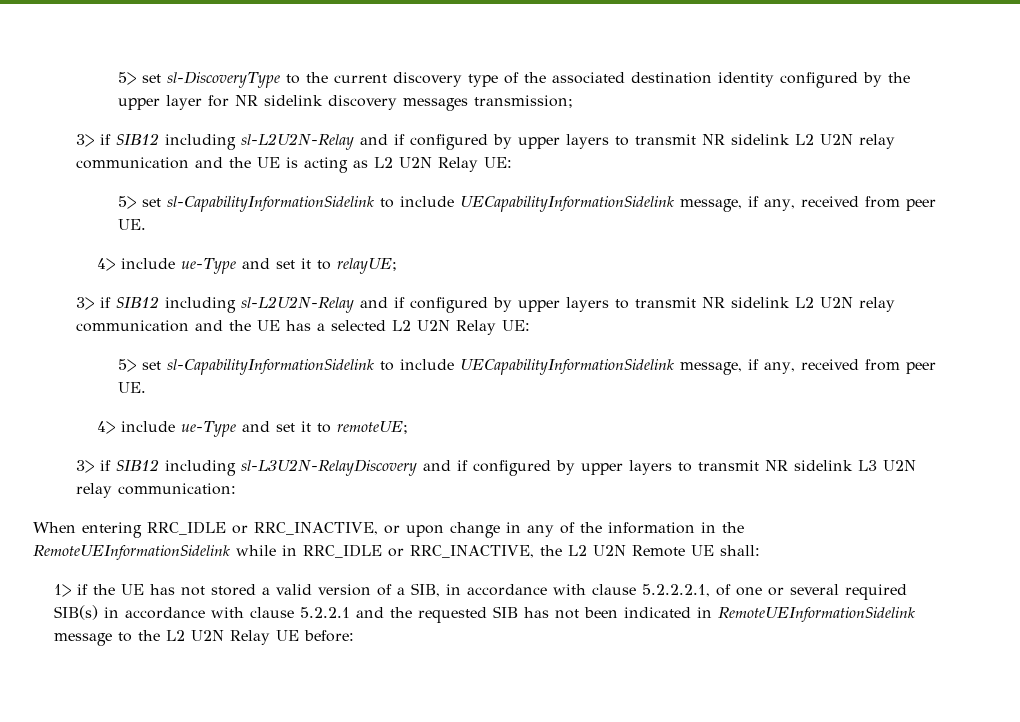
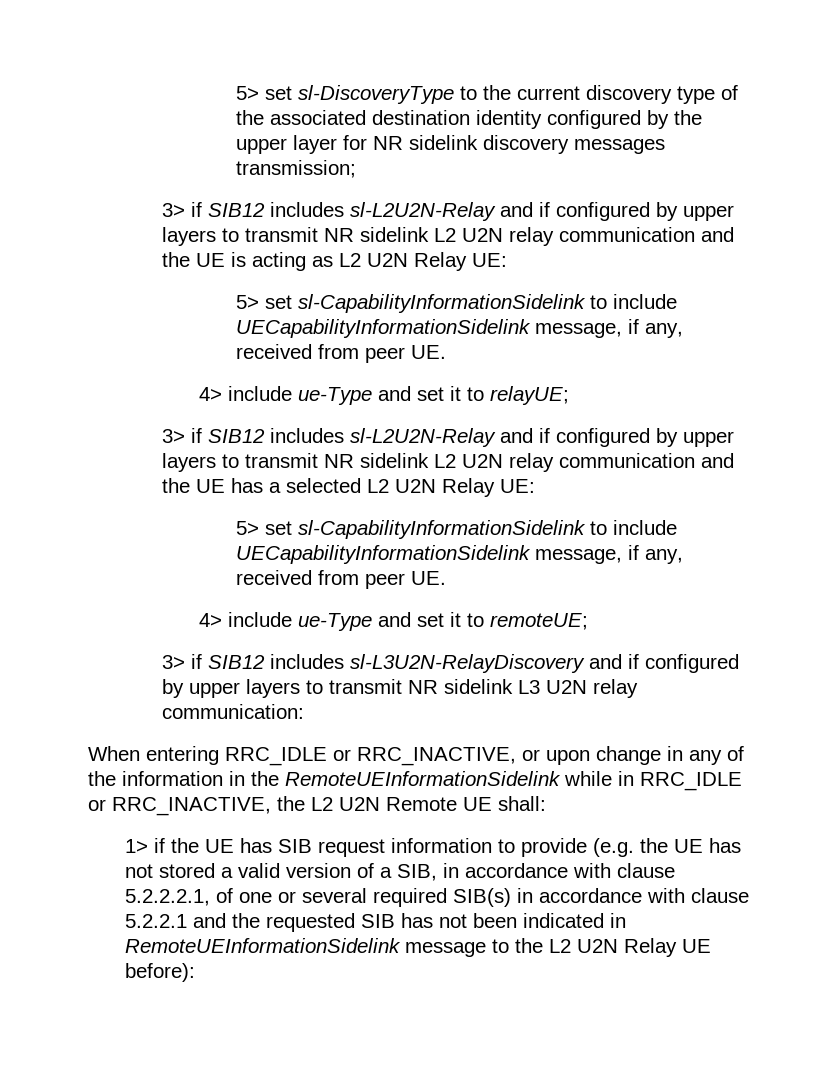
[164,134,236,150] including -> [270,202,345,217] includes
[164,297,236,313] including -> [270,428,345,443] includes
[164,460,236,476] including -> [270,654,345,669] includes
(176, 589) none -> [278,838,742,857] SIB request information to provide (e.g. the UE has
[304,630,355,642] before: -> [125,963,196,982] before):

